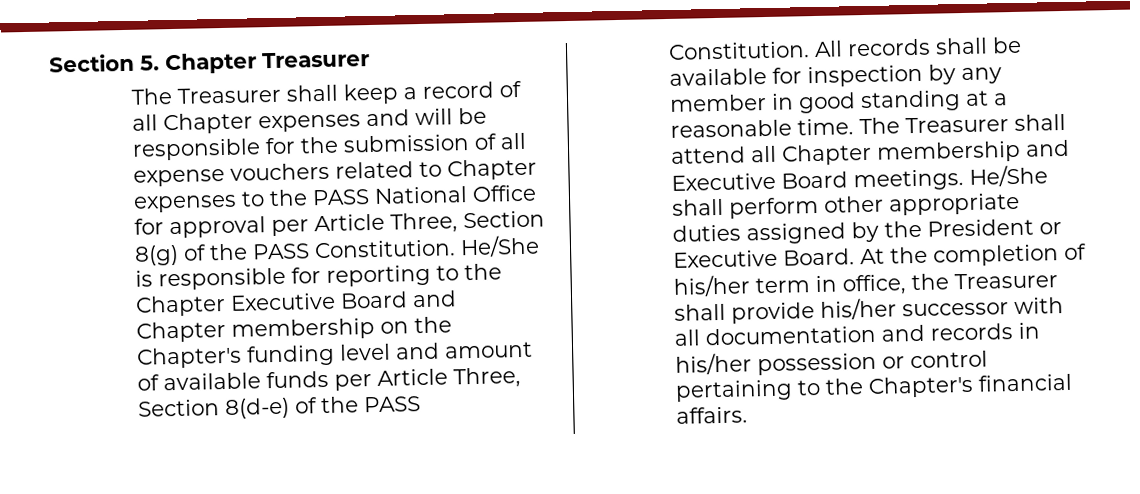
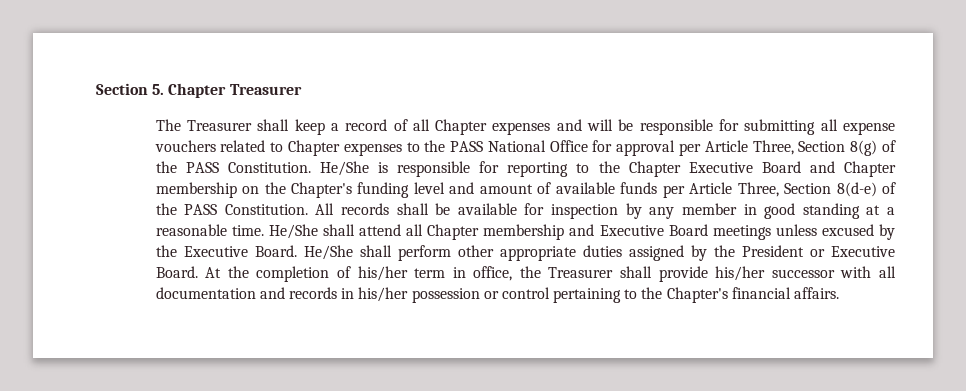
[299,133,498,154] the submission of -> [744,119,816,135] submitting
[858,116,1009,135] The Treasurer -> [268,224,318,239] He/She
[852,169,964,192] meetings. -> [712,224,896,240] [155,245,297,257] meetings unless excused by the Executive Board.

